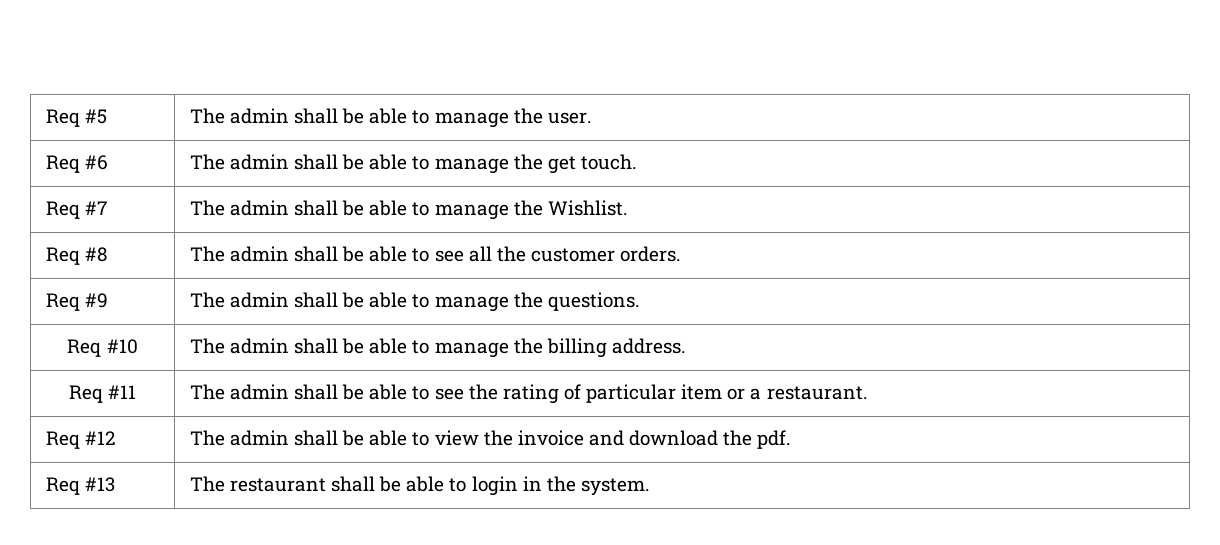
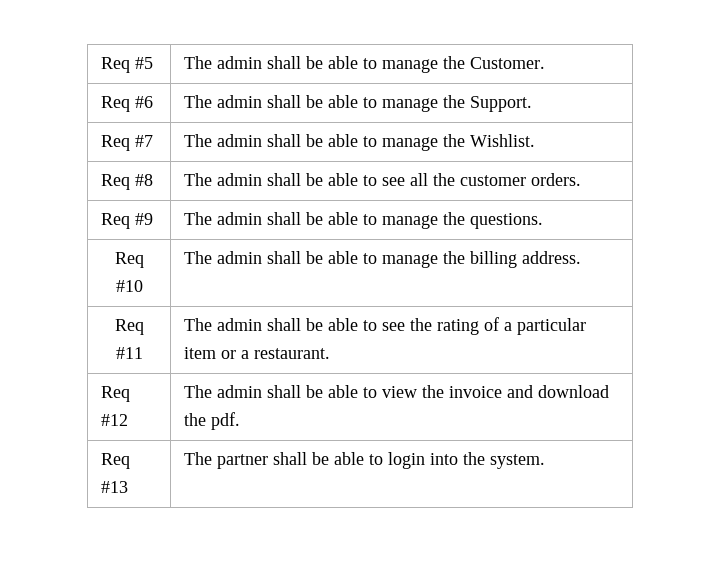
[547,112,592,124] user. -> [469,57,545,69] Customer.
[547,154,637,174] get touch. -> [469,96,532,112] Support.
(581, 392) none -> [503,322,512,331] a
[229,478,326,492] restaurant -> [216,454,268,469] partner
[522,476,542,491] in -> [429,453,458,465] into

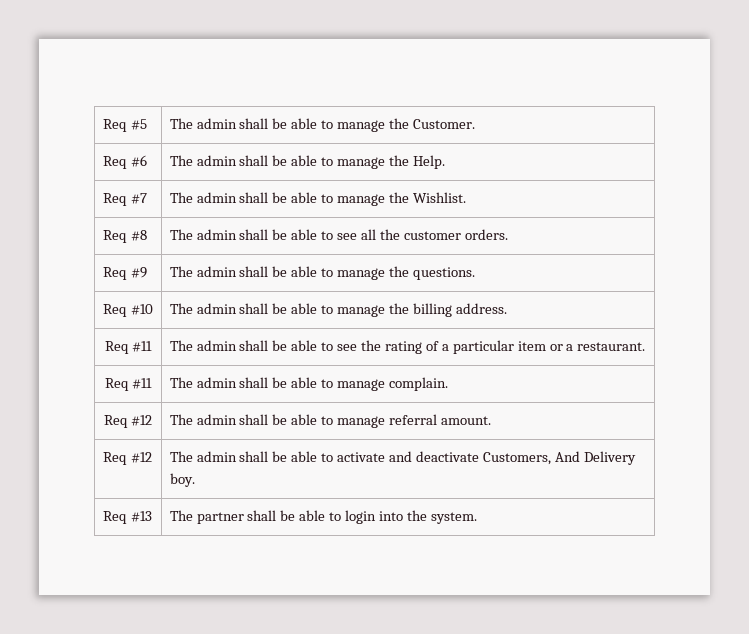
[469,96,532,112] Support. -> [412,155,445,169] Help.
[100,386,130,402] [100,414,128,426] [183,385,609,398] [183,412,240,430] // Req #12 | The admin shall be able to view the invoice and download the pdf. -> [104,378,153,391] [169,377,449,391] [103,415,153,428] [169,414,491,428] [102,452,152,465] [169,451,636,465] [169,473,195,487] // Req #11 | The admin shall be able to manage complain. // Req #12 | The admin shall be able to manage referral amount. // Req #12 | The admin shall be able to activate and deactivate Customers, And Delivery boy.

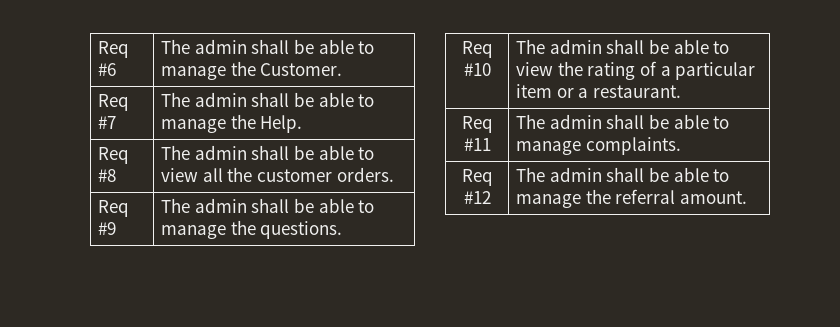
[102,119,147,132] Req #5 -> [98,41,130,58] [98,63,117,76] Req #6
[130,155,147,167] #6 -> [98,116,117,129] #7
[102,193,147,206] [169,192,466,206] // Req #7 | The admin shall be able to manage the Wishlist. -> (303, 124) none
[337,233,358,240] see -> [161,168,199,182] view
[337,303,507,317] [104,341,153,354] [169,340,358,351] manage the billing address. // Req #11 | The admin shall be able to see -> [516,62,554,76] view
[389,377,449,391] complain. -> [585,137,681,155] complaints.
(386, 422) none -> [585,189,611,204] the
[102,452,152,465] [169,451,636,465] [169,473,195,487] [102,511,152,524] [169,510,477,524] // Req #12 | The admin shall be able to activate and deactivate Customers, And Delivery boy. // Req #13 | The partner shall be able to login into the system. -> (748, 197) none

